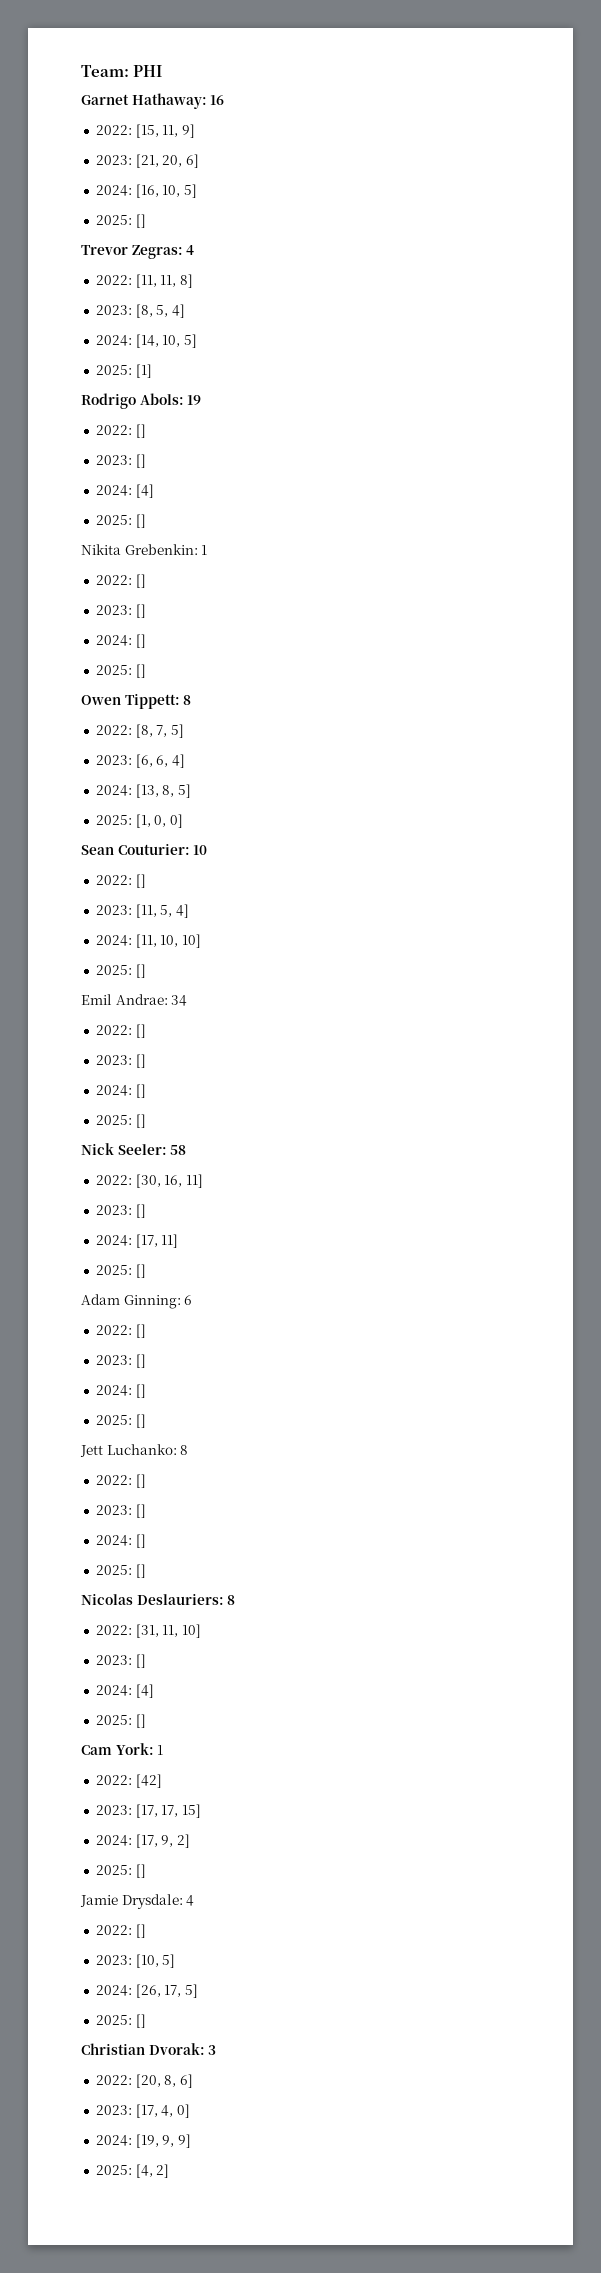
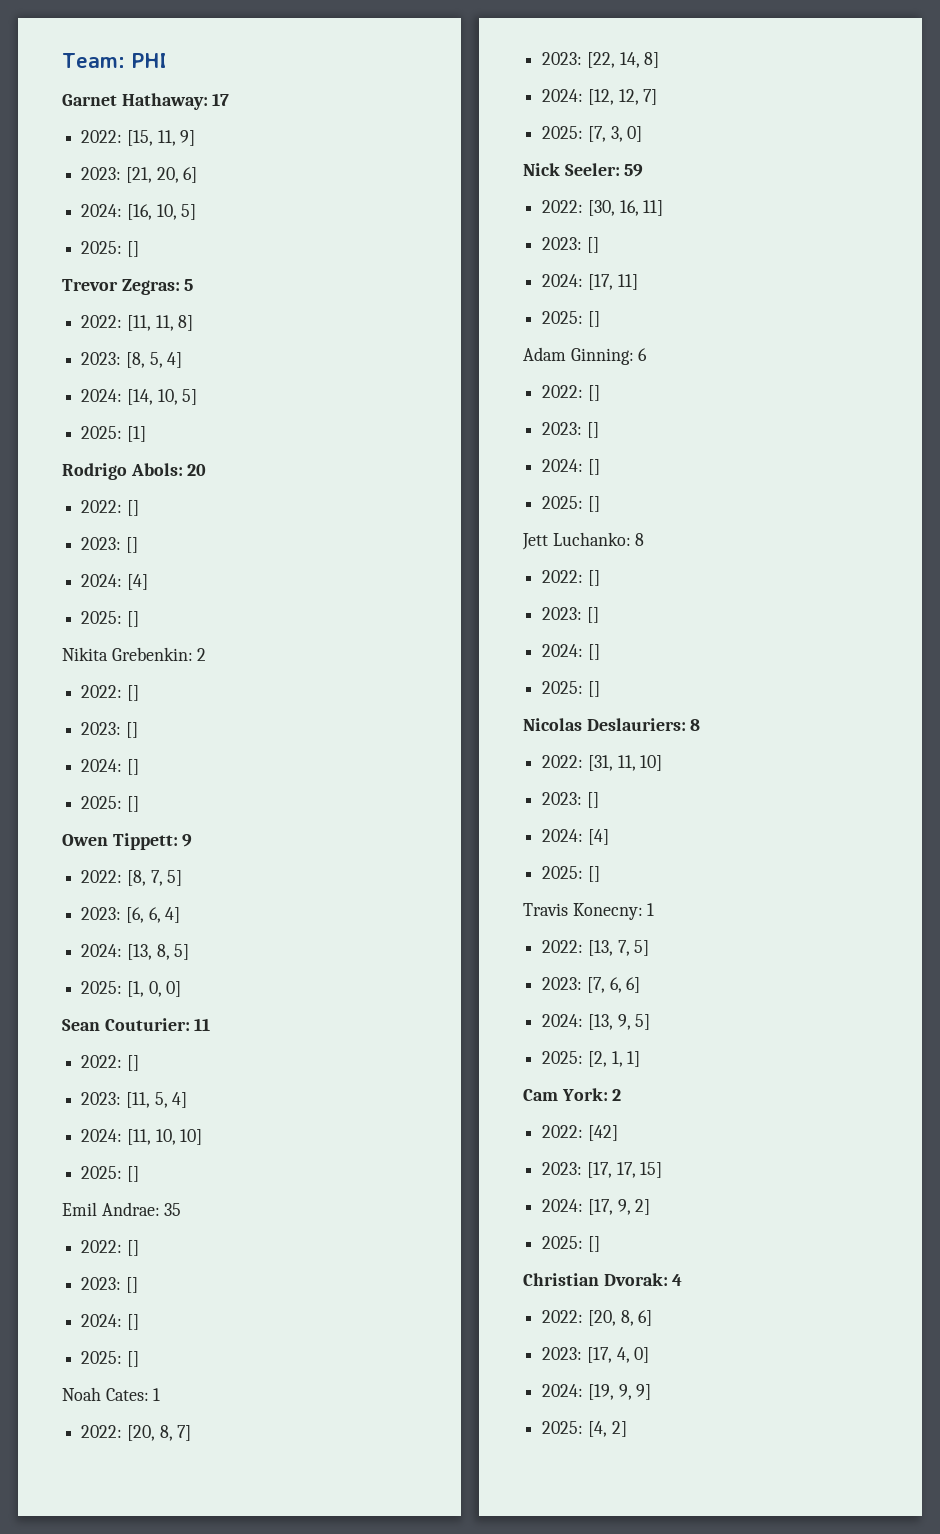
[210,95,225,105] 16 -> [212,93,230,106] 17
[186,245,195,255] 4 -> [184,279,194,291] 5
[187,395,202,405] 19 -> [187,464,207,476] 20
[201,545,208,555] 1 -> [197,648,207,661] 2
[183,695,192,705] 8 -> [182,834,193,847] 9
[193,845,208,855] 10 -> [194,1018,211,1031] 11
[171,995,188,1006] [95,1024,146,1038] [95,1054,146,1068] [95,1084,146,1098] [95,1114,146,1128] 34 // 2022: [] // 2023: [] // 2024: [] // 2025: [] -> [164,1203,182,1216] [81,1240,139,1256] [81,1277,138,1293] [81,1314,139,1330] [81,1351,139,1367] [62,1387,161,1401] [81,1425,192,1441] [542,52,660,68] [542,89,658,105] [542,126,643,142] 35 // 2022: [] // 2023: [] // 2024: [] // 2025: [] // Noah Cates: 1 // 2022: [20, 8, 7] // 2023: [22, 14, 8] // 2024: [12, 12, 7] // 2025: [7, 3, 0]
[170,1145,187,1155] 58 -> [624,164,644,177] 59
(146, 1721) none -> [523,903,655,920] [542,940,650,956] [542,977,641,993] [542,1014,651,1030] [542,1051,641,1067] // Travis Konecny: 1 // 2022: [13, 7, 5] // 2023: [7, 6, 6] // 2024: [13, 9, 5] // 2025: [2, 1, 1]
[157,1745,164,1755] 1 -> [612,1089,622,1101] 2
[80,1894,195,1909] [95,1924,146,1938] [95,1954,176,1968] [95,1984,198,1998] [95,2014,146,2028] // Jamie Drysdale: 4 // 2022: [] // 2023: [10, 5] // 2024: [26, 17, 5] // 2025: [] -> (600, 1244) none
[208,2045,217,2055] 3 -> [672,1274,683,1286] 4

